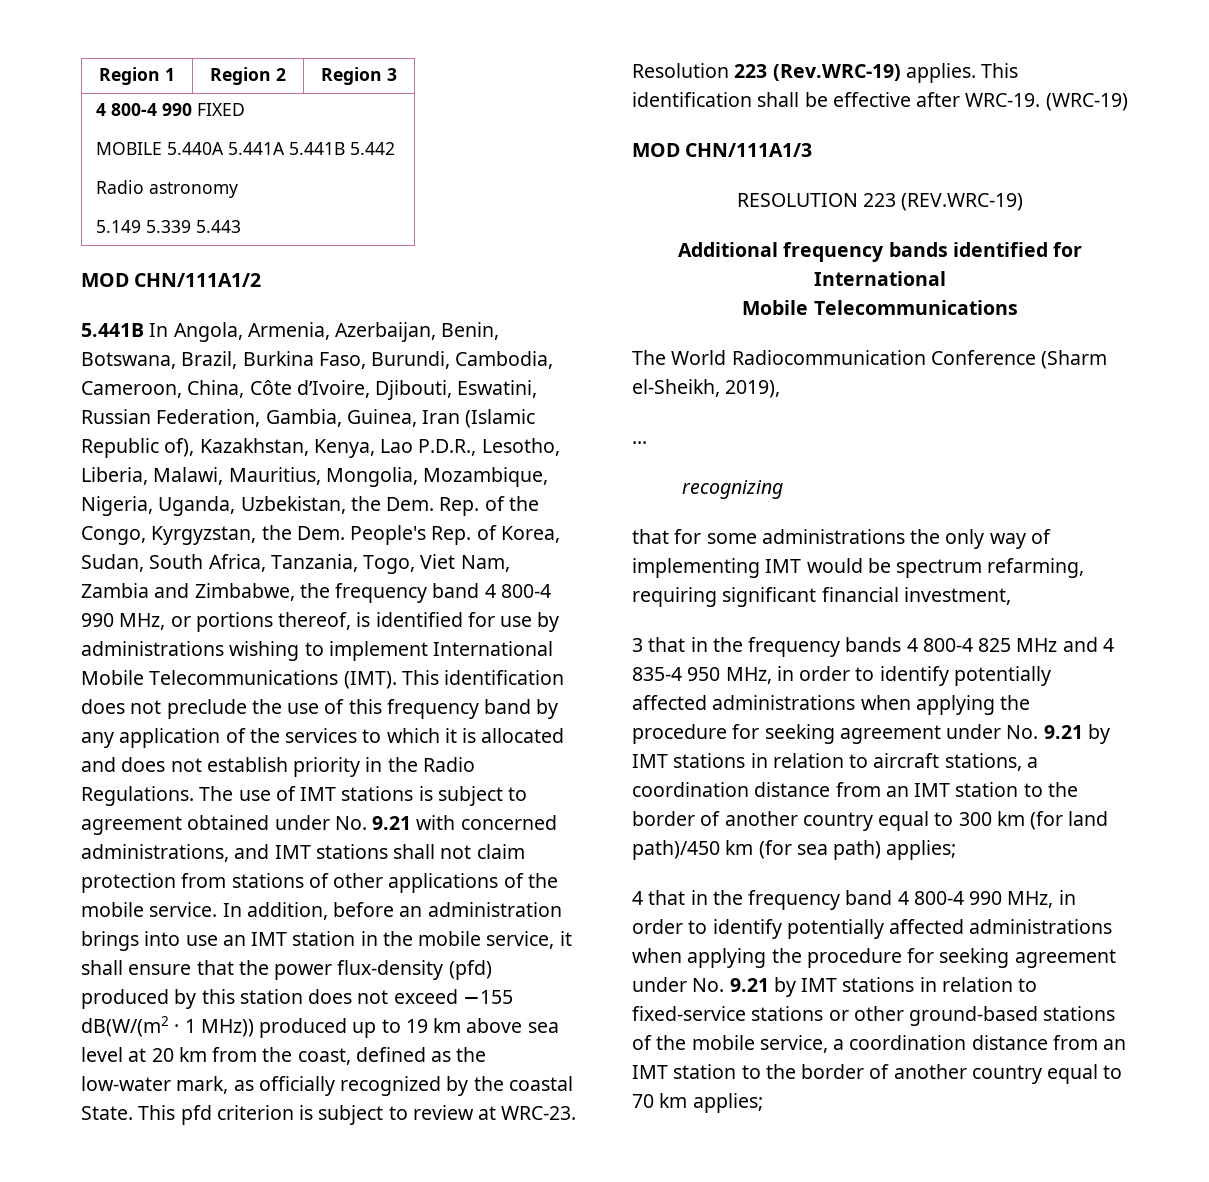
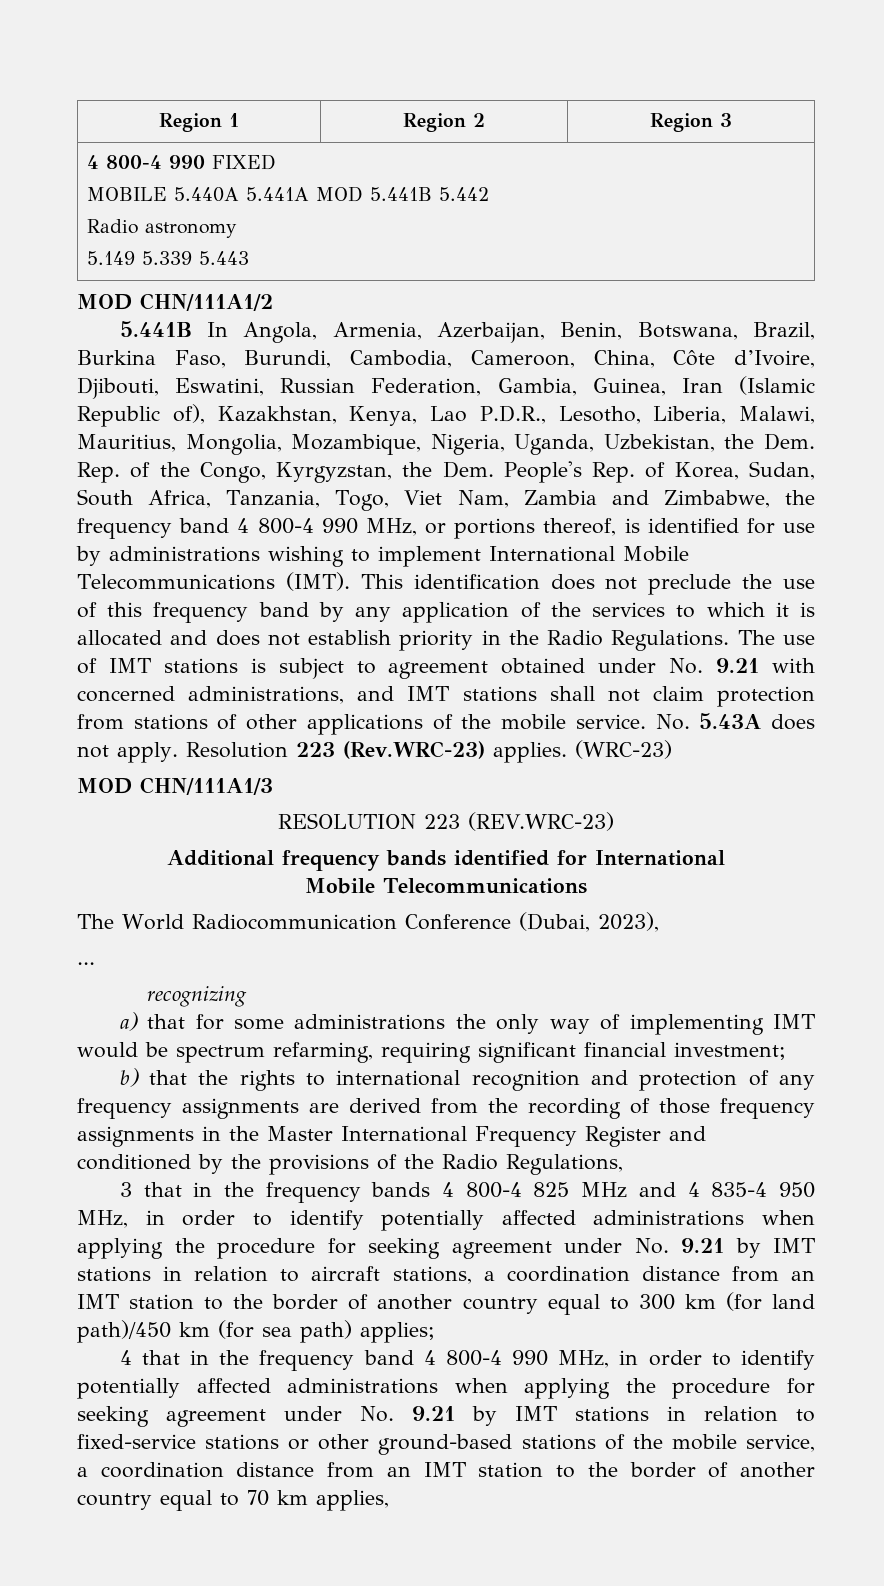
(285, 148) none -> [315,186,363,202] MOD
[222,902,562,920] [81,931,572,951] [81,960,492,980] [81,989,513,1009] [81,1016,559,1038] [81,1047,487,1065] [81,1076,573,1096] [81,1105,577,1125] [632,63,1019,83] [632,92,1128,111] In addition, before an administration brings into use an IMT station in the mobile service, it shall ensure that the power flux-density (pfd) produced by this station does not exceed −155 dB(W/(m2 · 1 MHz)) produced up to 19 km above sea level at 20 km from the coast, defined as the low-water mark, as officially recognized by the coastal State. This pfd criterion is subject to review at WRC-23. Resolution 223 (Rev.WRC-19) applies. This identification shall be effective after WRC-19. (WRC-19) -> [655,713,816,730] [77,740,672,763] No. 5.43A does not apply. Resolution 223 (Rev.WRC-23) applies. (WRC-23)
[901,193,1024,211] (REV.WRC-19) -> [467,812,615,831] (REV.WRC-23)
[1041,350,1108,369] [632,379,781,398] (Sharm el-Sheikh, 2019), -> [518,912,659,932] (Dubai, 2023),
(783, 489) none -> [119,1012,138,1031] a)
[903,587,1011,605] investment, -> [674,1042,786,1060] [119,1068,815,1091] [77,1098,815,1119] [77,1126,706,1147] [77,1154,623,1175] investment; // b) that the rights to international recognition and protection of any frequency assignments are derived from the recording of those frequency assignments in the Master International Frequency Register and conditioned by the provisions of the Radio Regulations,
[692,1093,763,1113] applies; -> [316,1490,389,1511] applies,

